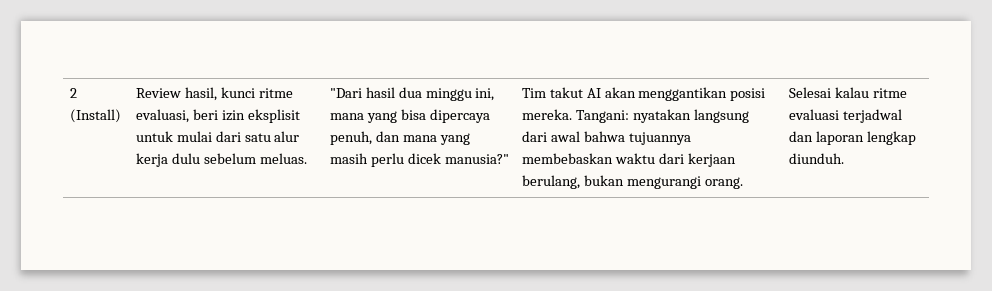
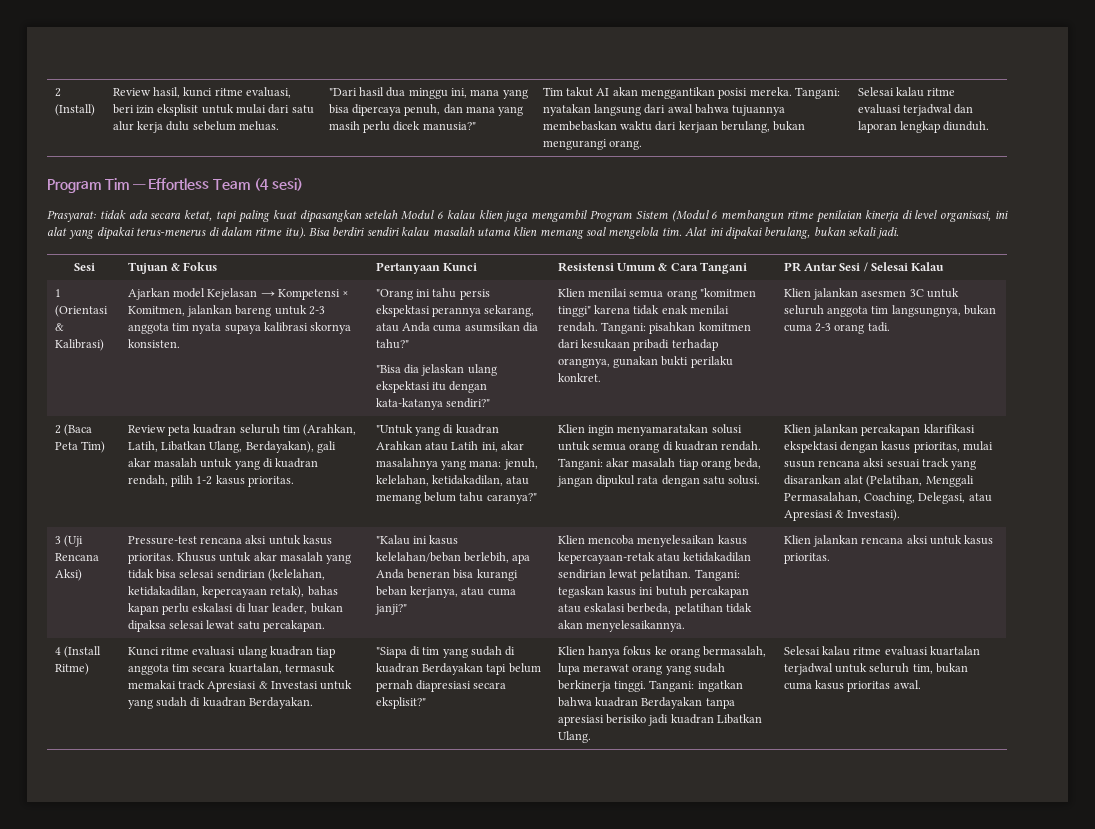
(844, 158) none -> [47,178,303,193] [47,210,1008,223] [47,227,900,240] [73,263,95,271] [127,262,218,274] [375,262,477,274] [557,262,748,274] [783,262,945,272] [54,289,61,297] [54,305,108,317] [54,323,64,331] [54,339,104,351] [127,288,350,300] [127,305,326,317] [127,322,352,334] [127,339,180,348] [375,288,490,300] [375,305,535,317] [375,322,539,332] [375,339,409,349] [375,364,497,376] [375,381,488,393] [375,398,490,410] [557,288,757,300] [557,305,730,317] [557,322,751,334] [557,339,718,351] [557,356,733,368] [557,373,601,382] [783,288,960,300] [783,305,997,317] [783,322,890,334] [54,424,92,436] [54,441,105,453] [127,424,357,436] [127,441,337,453] [127,458,319,470] [127,475,295,487] [375,424,499,436] [375,441,525,452] [375,458,538,470] [375,475,530,486] [375,492,537,504] [557,424,742,436] [557,441,762,453] [557,458,762,470] [556,475,761,487] [783,424,975,436] [783,441,994,453] [783,458,977,470] [783,475,974,487] [783,492,992,504] [783,509,901,521] [54,535,83,547] [54,553,99,561] [54,569,82,581] [127,535,333,545] [127,552,352,564] [127,569,326,581] [127,586,338,598] [127,603,343,615] [127,620,326,632] [375,535,459,545] [375,552,531,564] [375,569,518,581] [375,586,516,598] [374,604,407,615] [557,535,747,547] [557,552,752,564] [557,569,740,581] [557,586,750,598] [557,603,753,615] [557,620,685,632] [783,535,994,547] [783,553,830,564] [54,646,101,658] [54,663,89,675] [127,646,336,658] [127,663,336,675] [127,680,353,692] [127,697,314,709] [375,646,516,658] [375,663,541,675] [375,680,507,692] [375,697,426,709] [557,646,767,658] [557,663,726,675] [557,680,743,692] [557,697,735,709] [557,714,763,726] [557,731,591,743] [783,646,981,656] [783,663,969,675] [783,680,921,692] // Program Tim — Effortless Team (4 sesi) // Prasyarat: tidak ada secara ketat, tapi paling kuat dipasangkan setelah Modul 6 kalau klien juga mengambil Program Sistem (Modul 6 membangun ritme penilaian kinerja di level organisasi, ini alat yang dipakai terus-menerus di dalam ritme itu). Bisa berdiri sendiri kalau masalah utama klien memang soal mengelola tim. Alat ini dipakai berulang, bukan sekali jadi. // Sesi | Tujuan & Fokus | Pertanyaan Kunci | Resistensi Umum & Cara Tangani | PR Antar Sesi / Selesai Kalau // 1 (Orientasi & Kalibrasi) | Ajarkan model Kejelasan → Kompetensi × Komitmen, jalankan bareng untuk 2-3 anggota tim nyata supaya kalibrasi skornya konsisten. | "Orang ini tahu persis ekspektasi perannya sekarang, atau Anda cuma asumsikan dia tahu?" // "Bisa dia jelaskan ulang ekspektasi itu dengan kata-katanya sendiri?" | Klien menilai semua orang "komitmen tinggi" karena tidak enak menilai rendah. Tangani: pisahkan komitmen dari kesukaan pribadi terhadap orangnya, gunakan bukti perilaku konkret. | Klien jalankan asesmen 3C untuk seluruh anggota tim langsungnya, bukan cuma 2-3 orang tadi. // 2 (Baca Peta Tim) | Review peta kuadran seluruh tim (Arahkan, Latih, Libatkan Ulang, Berdayakan), gali akar masalah untuk yang di kuadran rendah, pilih 1-2 kasus prioritas. | "Untuk yang di kuadran Arahkan atau Latih ini, akar masalahnya yang mana: jenuh, kelelahan, ketidakadilan, atau memang belum tahu caranya?" | Klien ingin menyamaratakan solusi untuk semua orang di kuadran rendah. Tangani: akar masalah tiap orang beda, jangan dipukul rata dengan satu solusi. | Klien jalankan percakapan klarifikasi ekspektasi dengan kasus prioritas, mulai susun rencana aksi sesuai track yang disarankan alat (Pelatihan, Menggali Permasalahan, Coaching, Delegasi, atau Apresiasi & Investasi). // 3 (Uji Rencana Aksi) | Pressure-test rencana aksi untuk kasus prioritas. Khusus untuk akar masalah yang tidak bisa selesai sendirian (kelelahan, ketidakadilan, kepercayaan retak), bahas kapan perlu eskalasi di luar leader, bukan dipaksa selesai lewat satu percakapan. | "Kalau ini kasus kelelahan/beban berlebih, apa Anda beneran bisa kurangi beban kerjanya, atau cuma janji?" | Klien mencoba menyelesaikan kasus kepercayaan-retak atau ketidakadilan sendirian lewat pelatihan. Tangani: tegaskan kasus ini butuh percakapan atau eskalasi berbeda, pelatihan tidak akan menyelesaikannya. | Klien jalankan rencana aksi untuk kasus prioritas. // 4 (Install Ritme) | Kunci ritme evaluasi ulang kuadran tiap anggota tim secara kuartalan, termasuk memakai track Apresiasi & Investasi untuk yang sudah di kuadran Berdayakan. | "Siapa di tim yang sudah di kuadran Berdayakan tapi belum pernah diapresiasi secara eksplisit?" | Klien hanya fokus ke orang bermasalah, lupa merawat orang yang sudah berkinerja tinggi. Tangani: ingatkan bahwa kuadran Berdayakan tanpa apresiasi berisiko jadi kuadran Libatkan Ulang. | Selesai kalau ritme evaluasi kuartalan terjadwal untuk seluruh tim, bukan cuma kasus prioritas awal.

